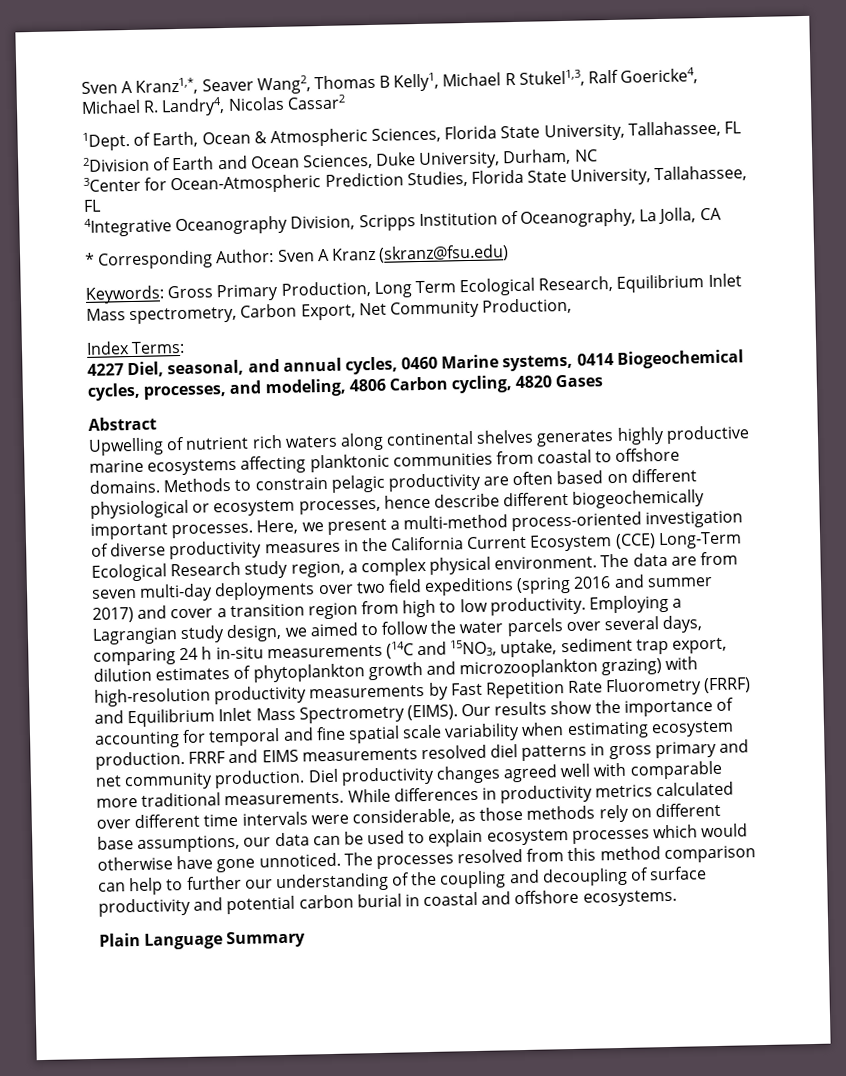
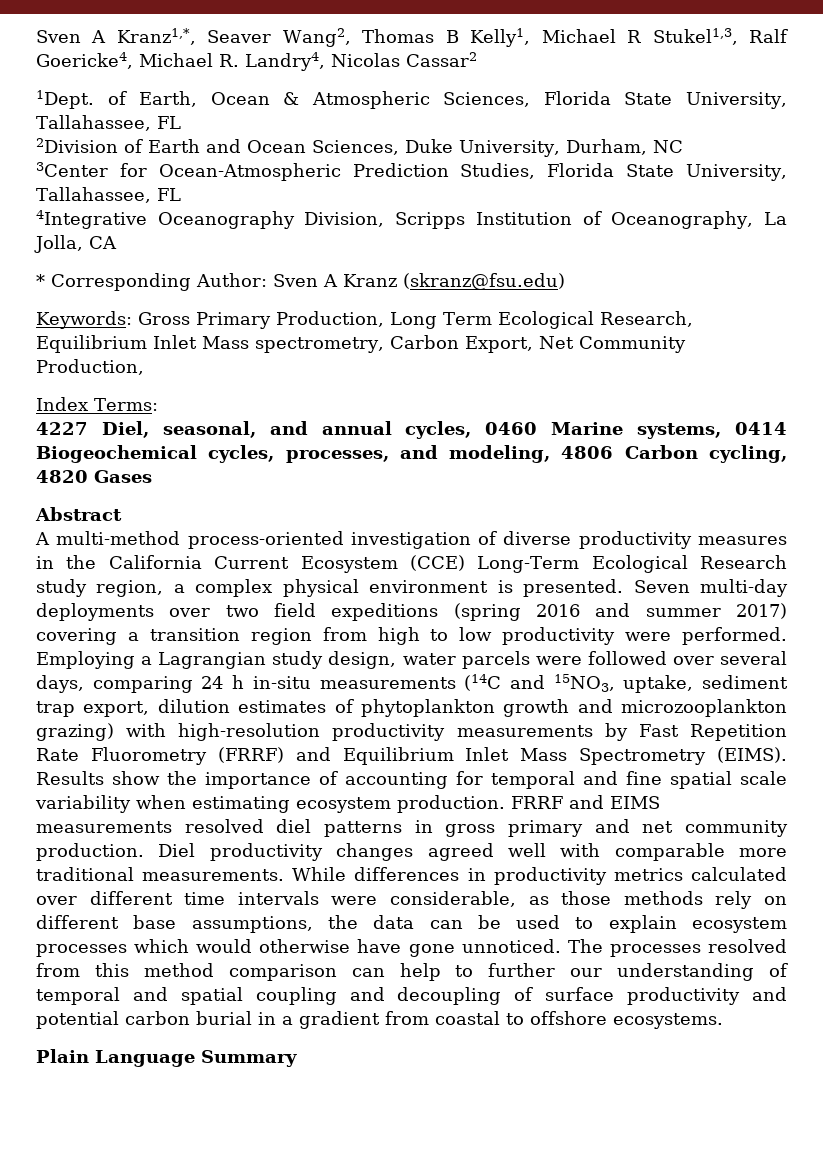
[88,425,750,456] [89,447,681,476] [89,468,697,494] [90,489,706,519] [90,518,400,540] Upwelling of nutrient rich waters along continental shelves generates highly productive marine ecosystems affecting planktonic communities from coastal to offshore domains. Methods to constrain pelagic productivity are often based on different physiological or ecosystem processes, hence describe different biogeochemically important processes. Here, we present a -> [35,532,50,545] A
[494,551,739,570] [92,588,137,599] environment. The data are from seven -> [369,579,690,597] environment is presented. Seven
[137,605,214,619] and cover -> [36,628,117,645] covering
[489,596,586,616] productivity. -> [502,627,787,645] productivity were performed.
[284,618,564,637] we aimed to follow the water parcels -> [402,651,667,669] water parcels were followed
[461,701,548,717] Our results -> [36,771,104,785] Results
[243,837,272,847] our -> [327,915,358,929] the
[410,871,438,886] the -> [36,987,243,1005] temporal and spatial
[423,891,512,907] coastal and -> [282,1011,524,1029] a gradient from coastal to

